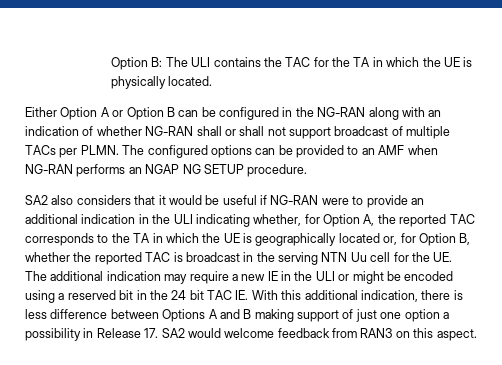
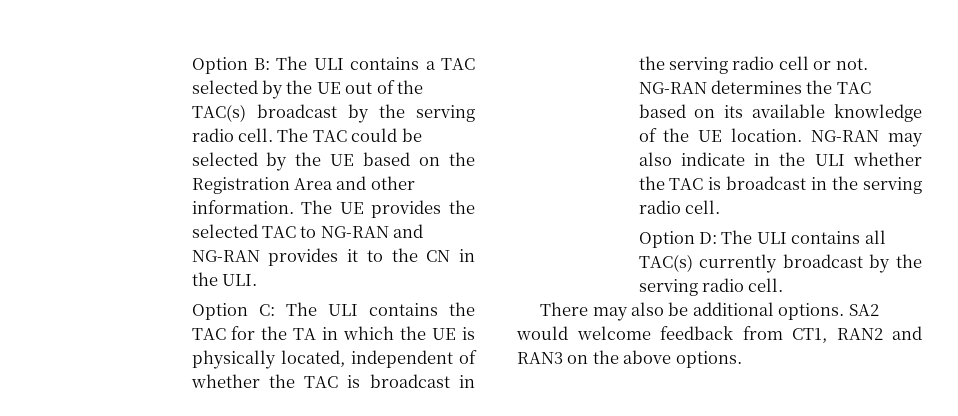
(261, 62) none -> [425,58,476,70] [191,80,424,99] [191,104,475,123] [191,128,422,142] [191,152,476,171] [191,176,415,194] [191,200,475,218] [191,224,424,238] [191,248,475,266] [191,272,257,286] [191,302,438,320] a TAC selected by the UE out of the TAC(s) broadcast by the serving radio cell. The TAC could be selected by the UE based on the Registration Area and other information. The UE provides the selected TAC to NG-RAN and NG-RAN provides it to the CN in the ULI. // Option C: The ULI contains
[168,76,213,86] [25,107,442,120] [25,126,451,139] [25,145,438,158] [25,164,308,177] [25,195,424,208] [25,214,475,227] [25,233,471,246] [25,252,453,265] [25,271,454,284] [25,290,463,303] [25,309,449,322] [25,328,159,341] located. // Either Option A or Option B can be configured in the NG-RAN along with an indication of whether NG-RAN shall or shall not support broadcast of multiple TACs per PLMN. The configured options can be provided to an AMF when NG-RAN performs an NGAP NG SETUP procedure. // SA2 also considers that it would be useful if NG-RAN were to provide an additional indication in the ULI indicating whether, for Option A, the reported TAC corresponds to the TA in which the UE is geographically located or, for Option B, whether the reported TAC is broadcast in the serving NTN Uu cell for the UE. The additional indication may require a new IE in the ULI or might be encoded using a reserved bit in the 24 bit TAC IE. With this additional indication, there is less difference between Options A and B making support of just one option a possibility in Release 17. -> [280,350,477,368] [190,374,476,388] [638,56,868,74] [638,80,871,94] [638,104,922,122] [638,128,923,147] [638,152,922,166] [638,176,922,194] [638,200,720,214] [638,230,886,248] [638,254,922,273] [638,278,784,296] [540,302,845,321] located, independent of whether the TAC is broadcast in the serving radio cell or not. NG-RAN determines the TAC based on its available knowledge of the UE location. NG-RAN may also indicate in the ULI whether the TAC is broadcast in the serving radio cell. // Option D: The ULI contains all TAC(s) currently broadcast by the serving radio cell. // There may also be additional options.
[360,328,477,341] RAN3 on this aspect. -> [792,326,922,343] [517,350,742,368] CT1, RAN2 and RAN3 on the above options.

